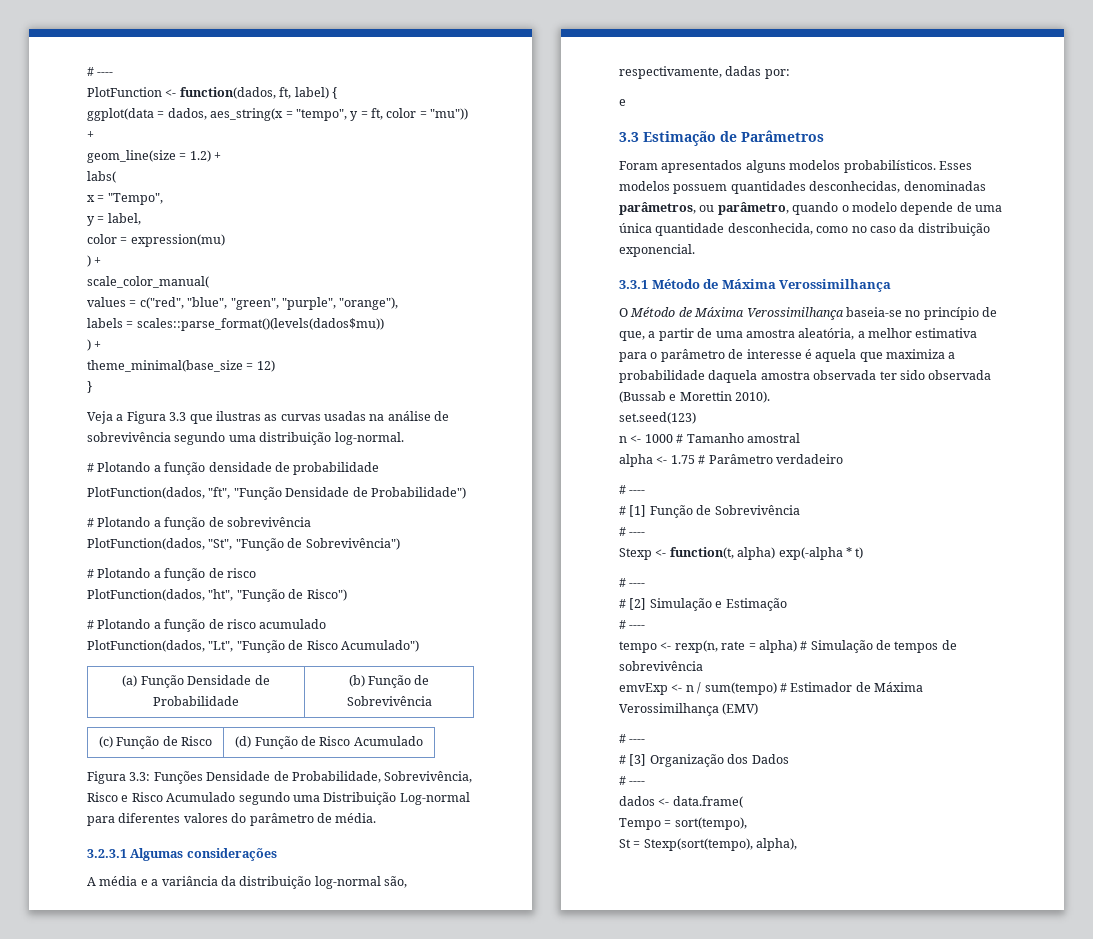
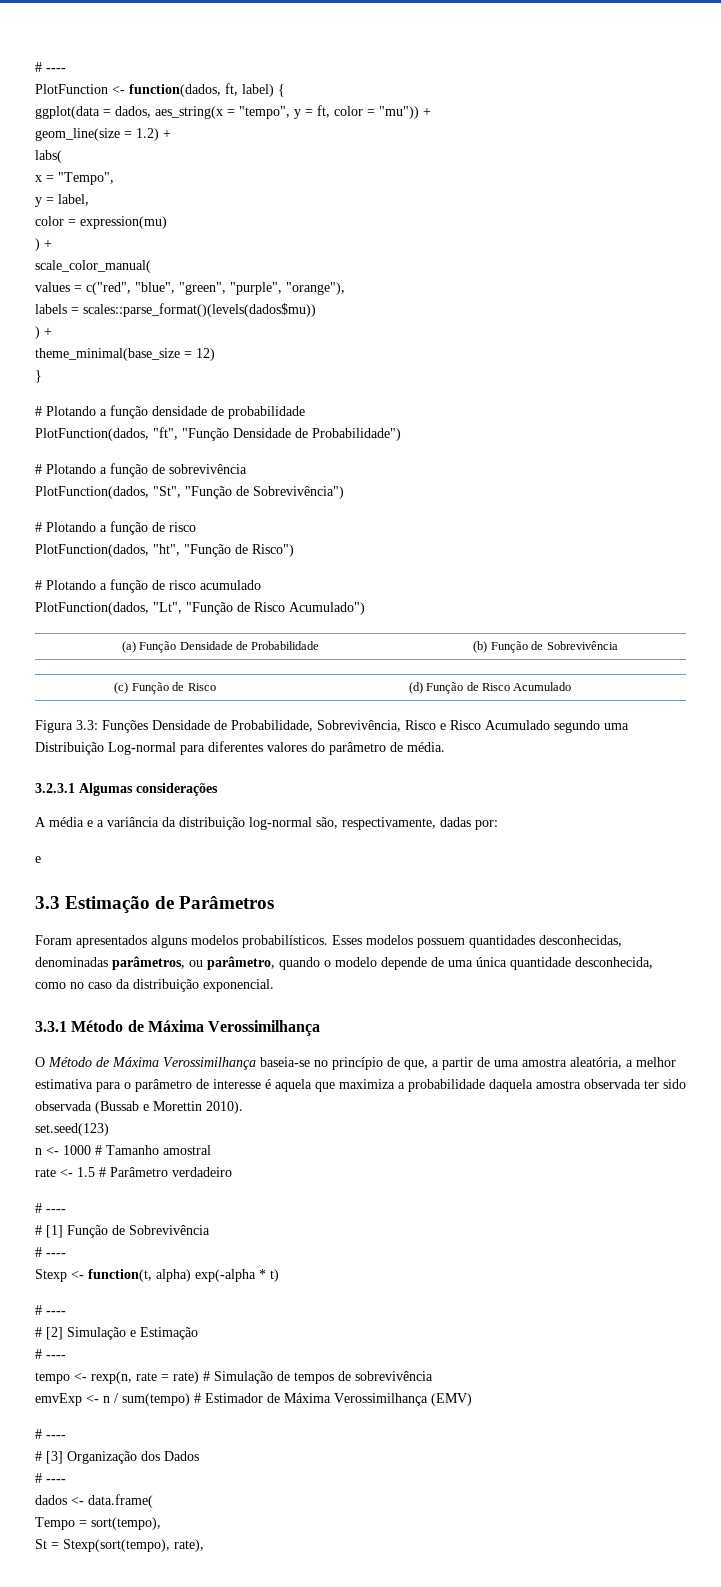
[87,411,450,424] [87,432,404,445] // Veja a Figura 3.3 que ilustras as curvas usadas na análise de sobrevivência segundo uma distribuição log-normal. -> (42, 376) none
[619,454,695,467] alpha <- 1.75 -> [35,1167,95,1177] rate <- 1.5
[758,640,797,653] alpha) -> [173,1371,199,1384] rate)
[756,838,798,851] alpha), -> [174,1539,204,1552] rate),

